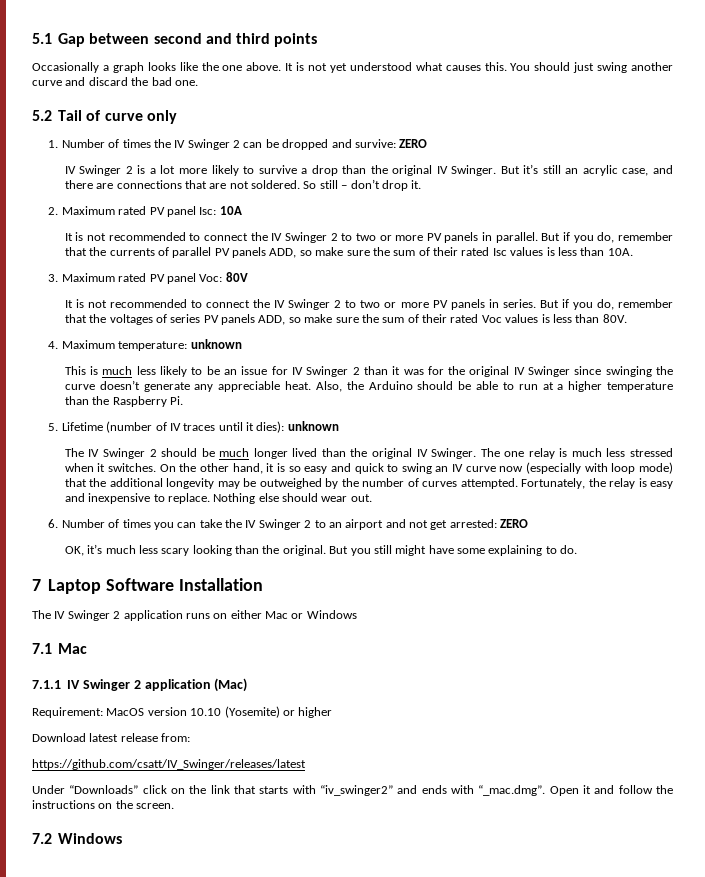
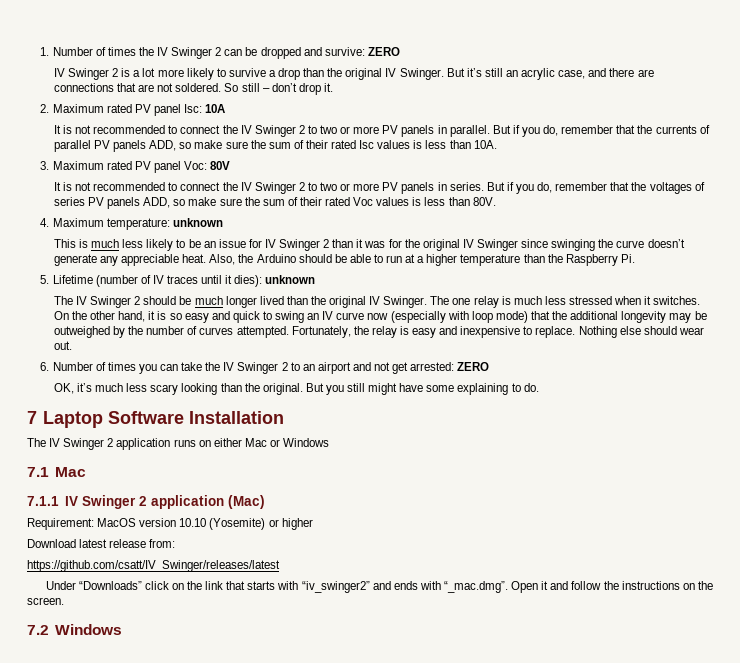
[32,33,318,47] [32,62,673,73] [32,77,198,86] [32,110,177,124] 5.1 Gap between second and third points // Occasionally a graph looks like the one above. It is not yet understood what causes this. You should just swing another curve and discard the bad one. // 5.2 Tail of curve only // -> (40, 51) none

